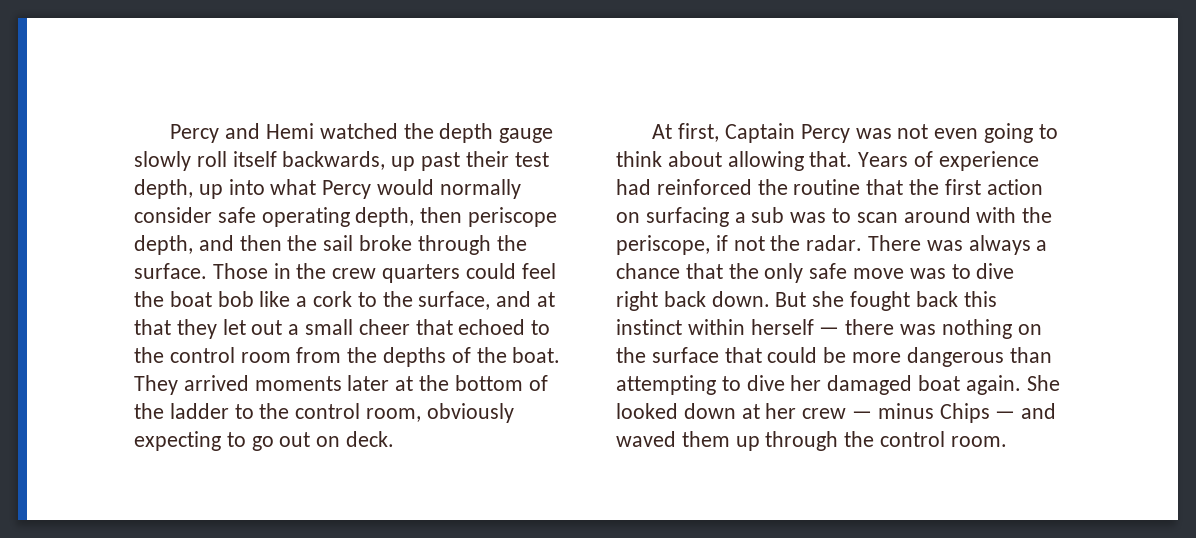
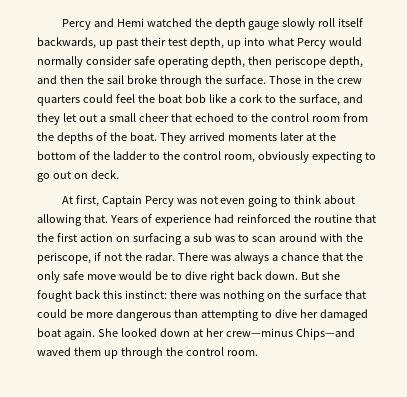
[537,292,556,307] [134,319,171,335] at that -> (363, 98) none
[909,268,946,279] was -> [118,271,168,280] would be
[616,319,840,335] instinct within herself — -> [124,290,167,299] instinct:
[802,403,1057,423] crew — minus Chips — and -> [225,328,355,340] crew—minus Chips—and

